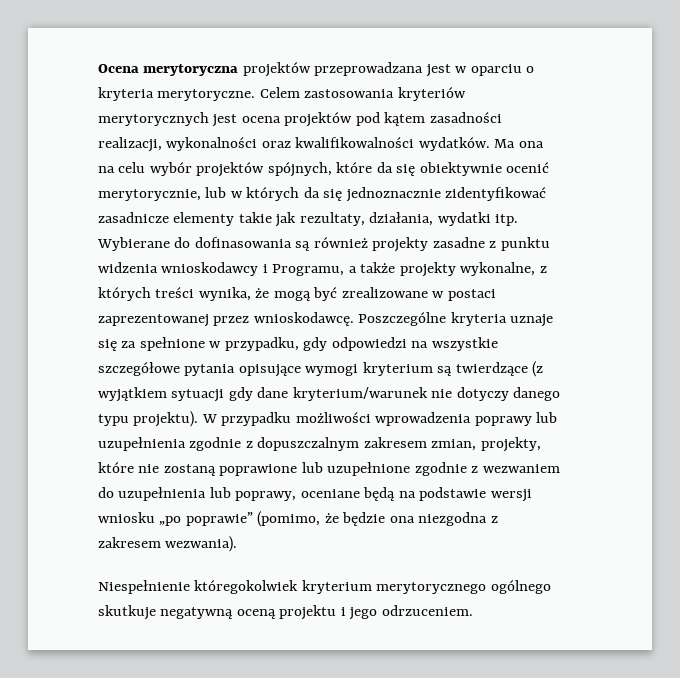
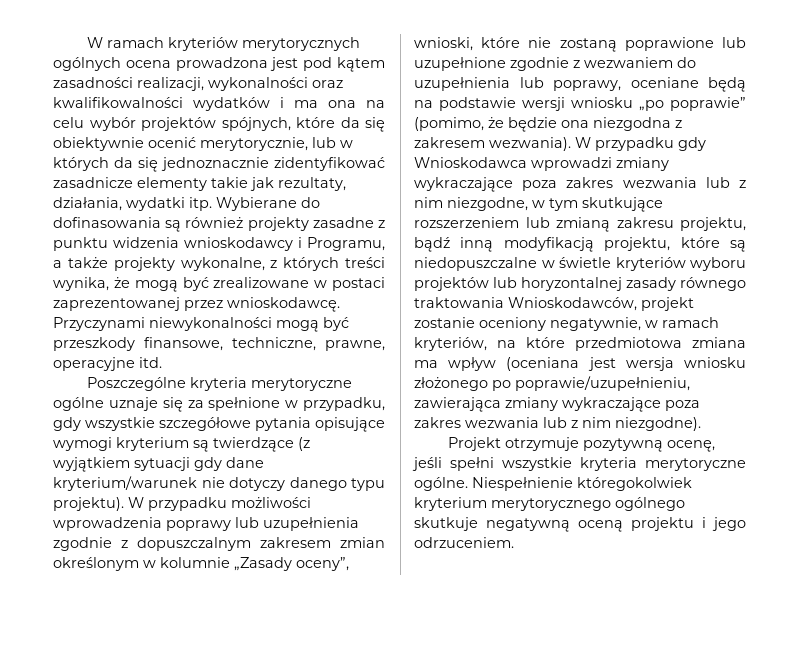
[98,62,535,77] [98,87,466,101] [98,112,353,127] Ocena merytoryczna projektów przeprowadzana jest w oparciu o kryteria merytoryczne. Celem zastosowania kryteriów merytorycznych jest ocena projektów -> [87,37,361,51] [53,57,299,71] W ramach kryteriów merytorycznych ogólnych ocena prowadzona jest
[418,137,516,151] wydatków. Ma -> [193,97,318,111] wydatków i ma
[358,312,507,326] Poszczególne kryteria -> [53,317,349,332] [53,337,385,351] [53,357,162,371] [87,377,353,391] [53,397,104,411] Przyczynami niewykonalności mogą być przeszkody finansowe, techniczne, prawne, operacyjne itd. // Poszczególne kryteria merytoryczne ogólne
[331,337,429,351] odpowiedzi na -> (81, 424) none
[431,437,541,452] zmian, projekty, -> [340,537,385,548] [53,557,349,571] [414,37,473,51] zmian określonym w kolumnie „Zasady oceny”, wnioski,
(238, 544) // -> [575,137,706,151] [414,157,669,171] [414,177,746,192] [414,197,663,212] [414,217,746,232] [414,237,746,252] [414,257,746,271] [414,277,746,291] [414,297,694,311] [414,317,719,331] [414,337,746,351] [414,357,746,371] [414,376,690,391] [414,397,700,412] [414,417,701,431] [448,437,716,452] [412,457,746,471] [414,477,468,491] W przypadku gdy Wnioskodawca wprowadzi zmiany wykraczające poza zakres wezwania lub z nim niezgodne, w tym skutkujące rozszerzeniem lub zmianą zakresu projektu, bądź inną modyfikacją projektu, które są niedopuszczalne w świetle kryteriów wyboru projektów lub horyzontalnej zasady równego traktowania Wnioskodawców, projekt zostanie oceniony negatywnie, w ramach kryteriów, na które przedmiotowa zmiana ma wpływ (oceniana jest wersja wniosku złożonego po poprawie/uzupełnieniu, zawierająca zmiany wykraczające poza zakres wezwania lub z nim niezgodne). // Projekt otrzymuje pozytywną ocenę, jeśli spełni wszystkie kryteria merytoryczne ogólne.

